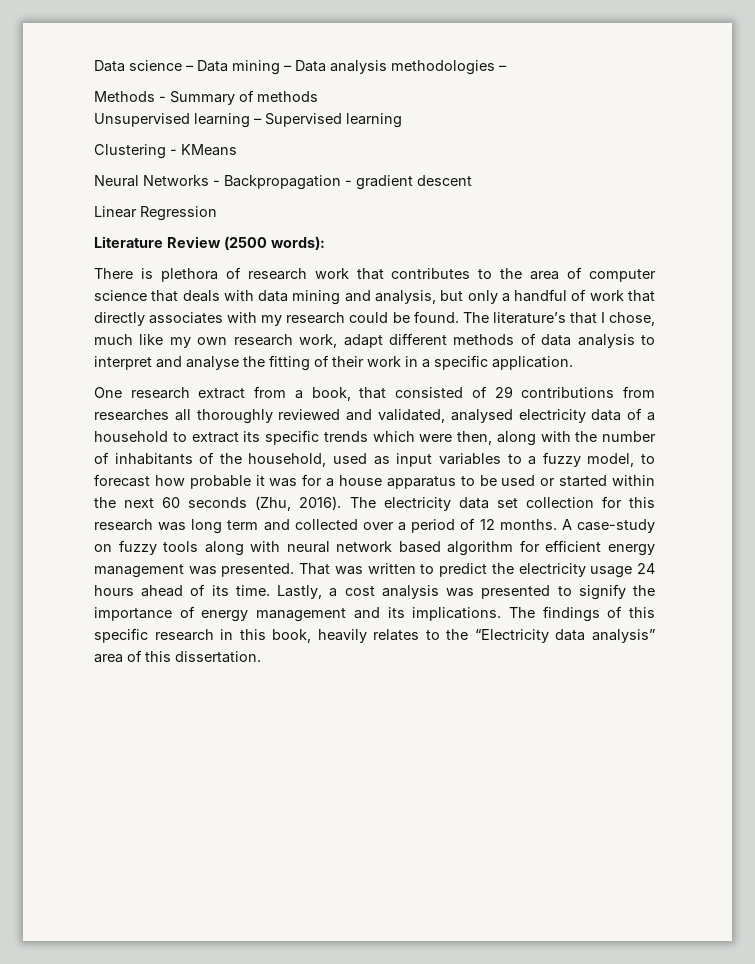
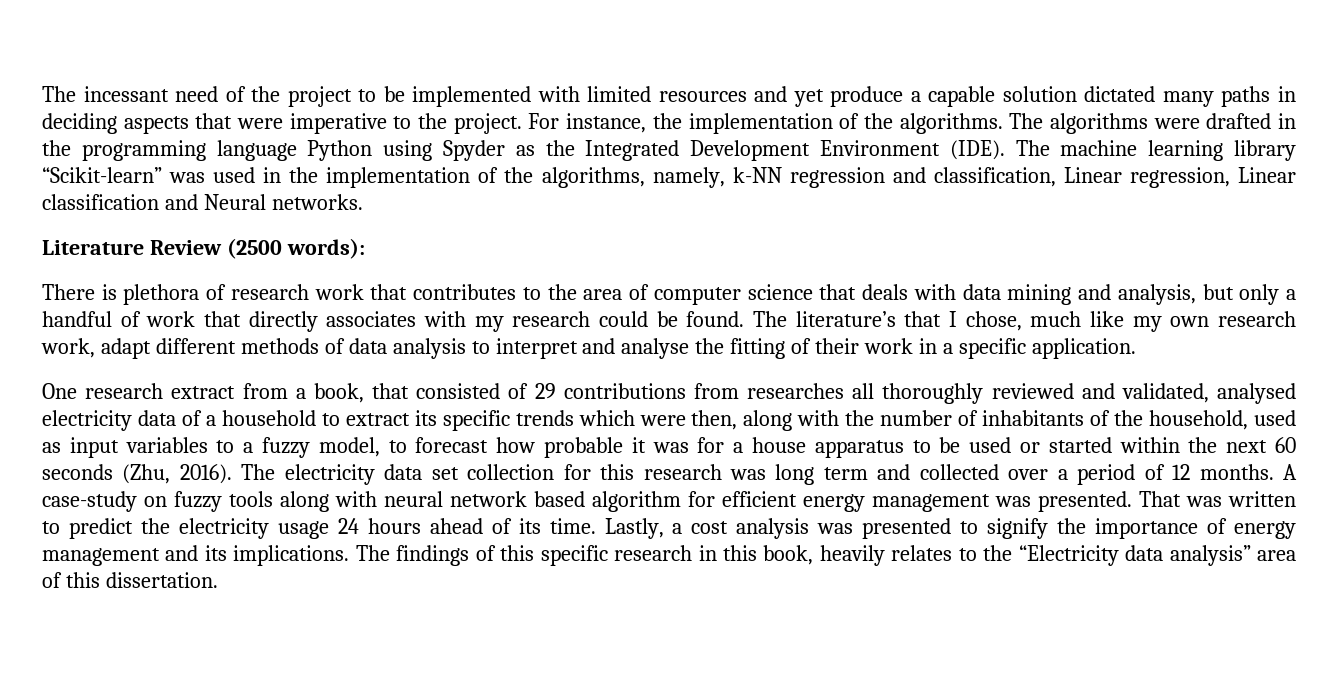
[94,60,507,75] [94,90,318,105] [94,113,402,128] [94,144,237,159] [94,175,472,190] [94,206,217,221] Data science – Data mining – Data analysis methodologies – // Methods - Summary of methods // Unsupervised learning – Supervised learning // Clustering - KMeans // Neural Networks - Backpropagation - gradient descent // Linear Regression -> [42,86,1297,107] [42,113,1297,134] [42,140,1296,161] [42,167,1296,188] [42,194,363,210] The incessant need of the project to be implemented with limited resources and yet produce a capable solution dictated many paths in deciding aspects that were imperative to the project. For instance, the implementation of the algorithms. The algorithms were drafted in the programming language Python using Spyder as the Integrated Development Environment (IDE). The machine learning library “Scikit-learn” was used in the implementation of the algorithms, namely, k-NN regression and classification, Linear regression, Linear classification and Neural networks.

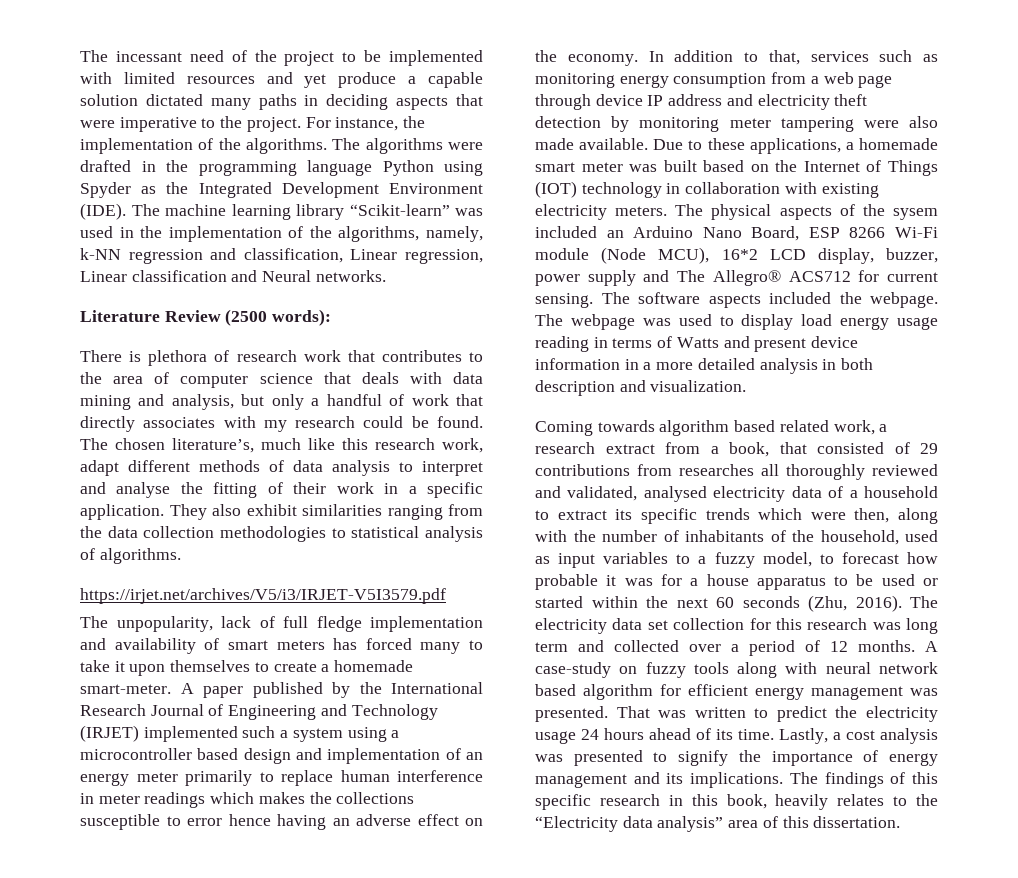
[795,311,1210,332] literature’s that I chose, much like my own -> [115,438,368,453] chosen literature’s, much like this
[42,383,77,399] // One -> [169,504,483,520] [80,526,484,542] [80,548,181,564] [80,588,446,604] [80,616,483,632] [80,638,483,654] [80,660,414,676] [80,682,483,698] [80,704,438,720] [80,725,400,742] [80,748,483,764] [80,770,483,786] [80,792,415,808] [80,814,483,830] [535,50,938,66] [535,72,893,88] [535,94,868,110] [535,116,938,132] [535,138,938,154] [535,160,938,176] [535,181,879,198] [535,204,938,220] [535,226,938,241] [535,247,938,264] [535,270,938,286] [535,292,938,308] [535,314,938,330] [535,336,859,352] [535,358,874,374] [535,380,747,396] [535,420,888,436] They also exhibit similarities ranging from the data collection methodologies to statistical analysis of algorithms. // https://irjet.net/archives/V5/i3/IRJET-V5I3579.pdf // The unpopularity, lack of full fledge implementation and availability of smart meters has forced many to take it upon themselves to create a homemade smart-meter. A paper published by the International Research Journal of Engineering and Technology (IRJET) implemented such a system using a microcontroller based design and implementation of an energy meter primarily to replace human interference in meter readings which makes the collections susceptible to error hence having an adverse effect on the economy. In addition to that, services such as monitoring energy consumption from a web page through device IP address and electricity theft detection by monitoring meter tampering were also made available. Due to these applications, a homemade smart meter was built based on the Internet of Things (IOT) technology in collaboration with existing electricity meters. The physical aspects of the sysem included an Arduino Nano Board, ESP 8266 Wi-Fi module (Node MCU), 16*2 LCD display, buzzer, power supply and The Allegro® ACS712 for current sensing. The software aspects included the webpage. The webpage was used to display load energy usage reading in terms of Watts and present device information in a more detailed analysis in both description and visualization. // Coming towards algorithm based related work, a

